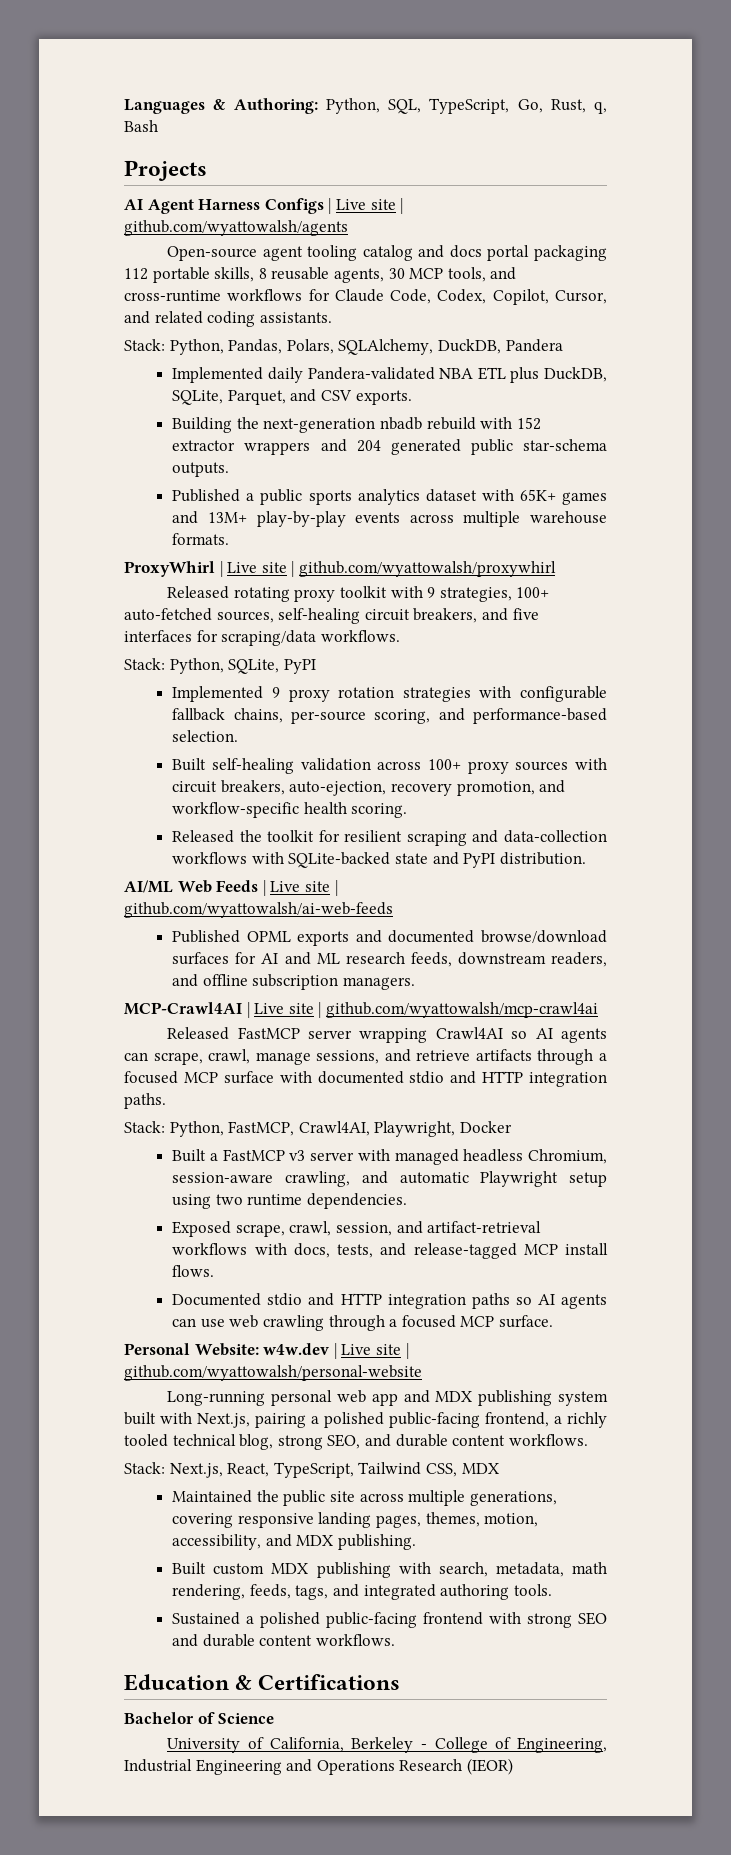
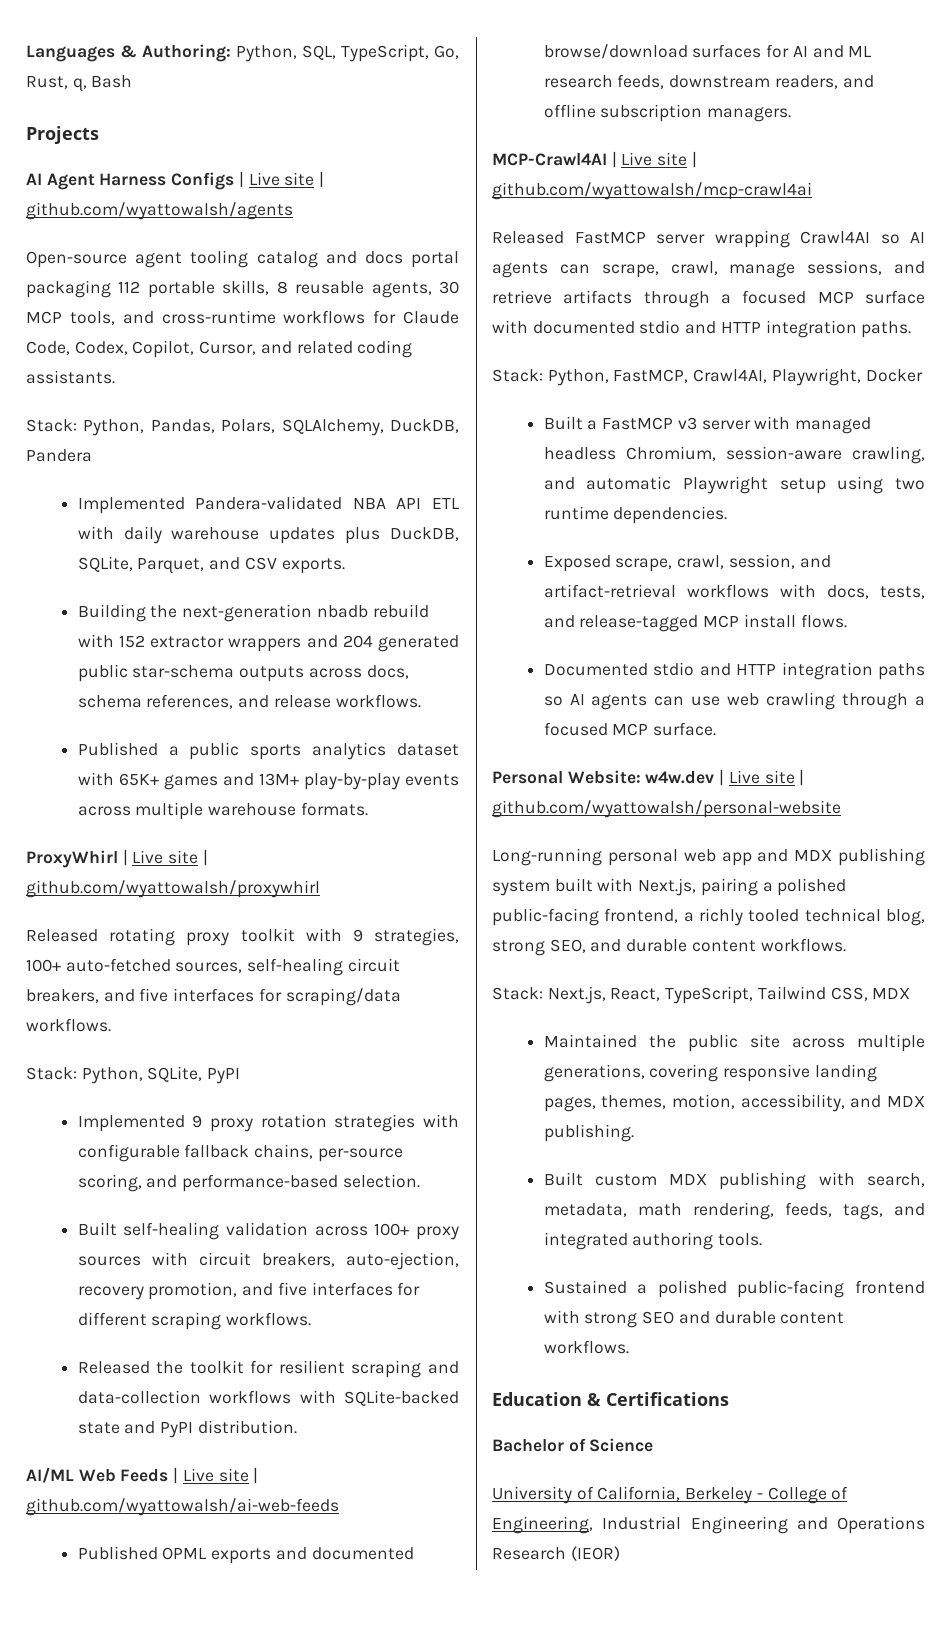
[267,367,303,383] daily -> (185, 505) none
[477,367,506,380] ETL -> [396,498,460,509] [77,526,336,544] API ETL with daily warehouse updates
[172,462,230,477] outputs. -> [239,665,409,682] [77,694,421,709] outputs across docs, schema references, and release workflows.
[172,802,408,818] workflow-specific health scoring. -> [277,1282,421,1296] [77,1312,312,1330] five interfaces for different scraping workflows.

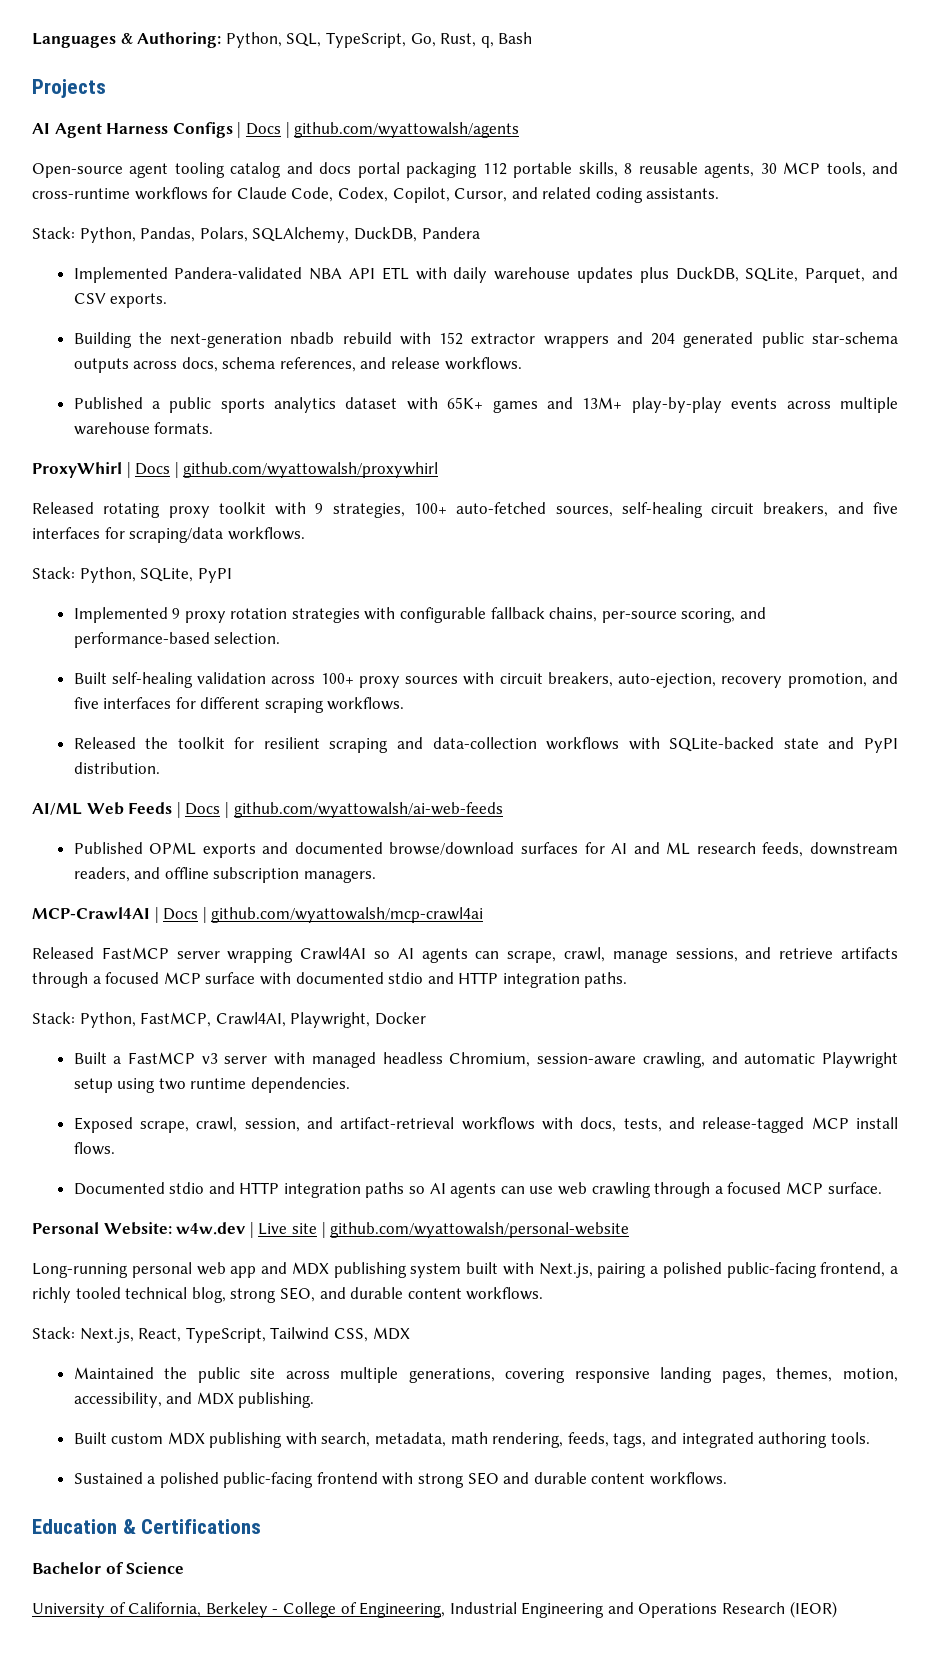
[248,172,315,186] Live site -> [245,123,281,135] Docs
[132,850,199,864] Live site -> [135,463,171,475] Docs
[182,1468,249,1482] Live site -> [185,803,221,815] Docs
[621,152,688,166] Live site -> [163,908,199,920] Docs

